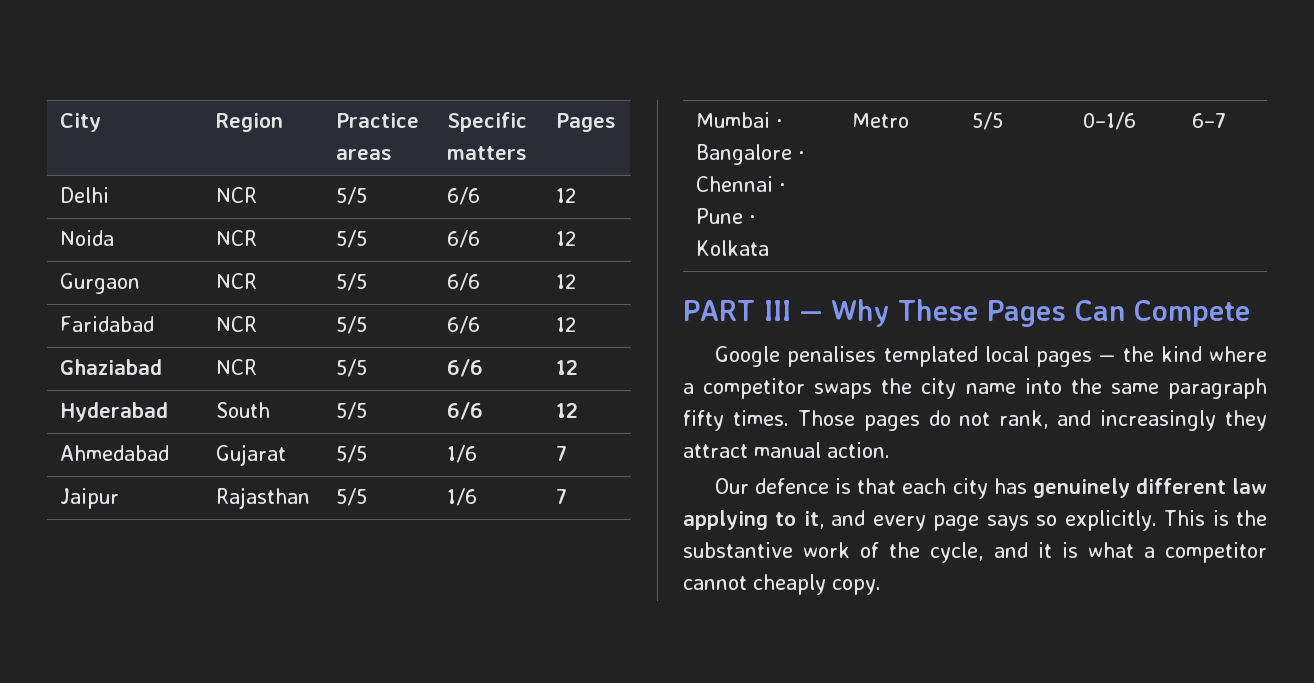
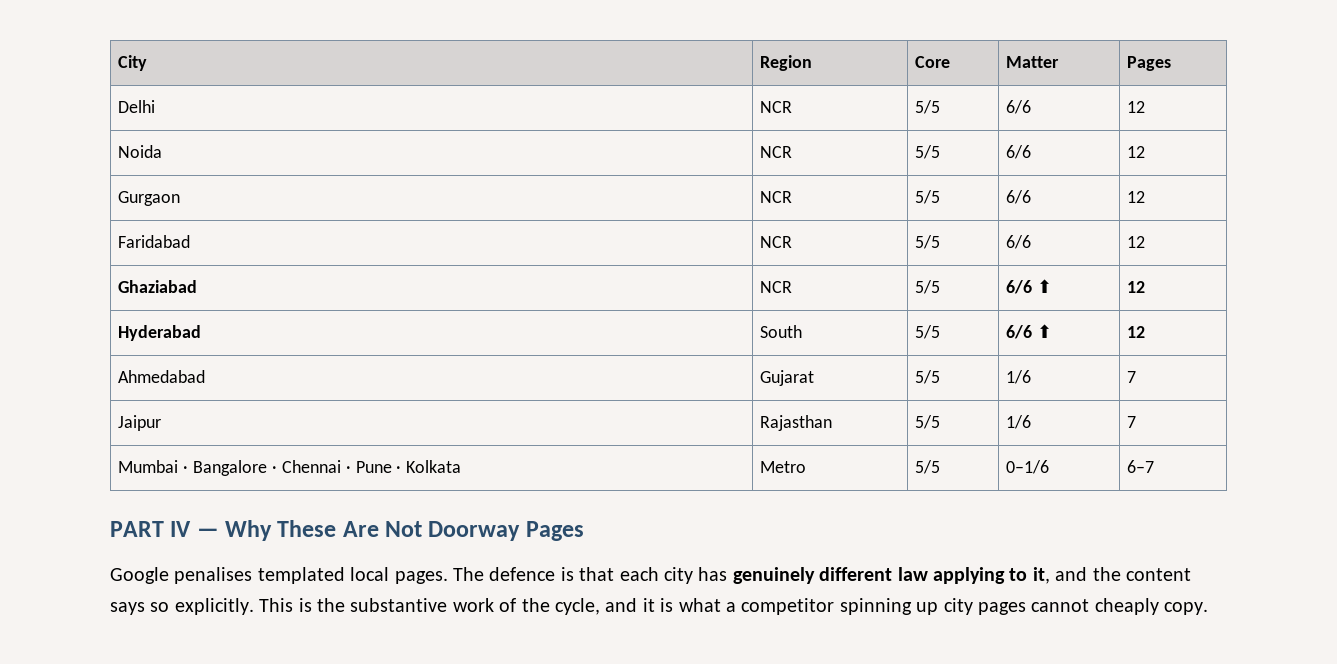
[335,113,419,128] [335,149,392,160] [446,112,527,132] [446,146,527,160] Practice areas | Specific matters -> [915,56,951,68] [1006,56,1060,68] Core | Matter
(483, 368) none -> [1037,279,1053,293] ⬆
(483, 411) none -> [1037,324,1053,338] ⬆
[763,300,791,321] III -> [170,521,192,537] IV
[986,300,1250,327] Pages Can Compete -> [342,521,584,541] Are Not Doorway Pages
[1036,346,1267,367] [683,378,1267,399] [683,410,1267,431] [683,442,890,458] [715,478,750,494] pages — the kind where a competitor swaps the city name into the same paragraph fifty times. Those pages do not rank, and increasingly they attract manual action. // Our -> [394,567,484,584] pages. The
[872,515,980,531] every page -> [1092,567,1191,581] the content
(1267, 552) none -> [839,598,1026,615] spinning up city pages

